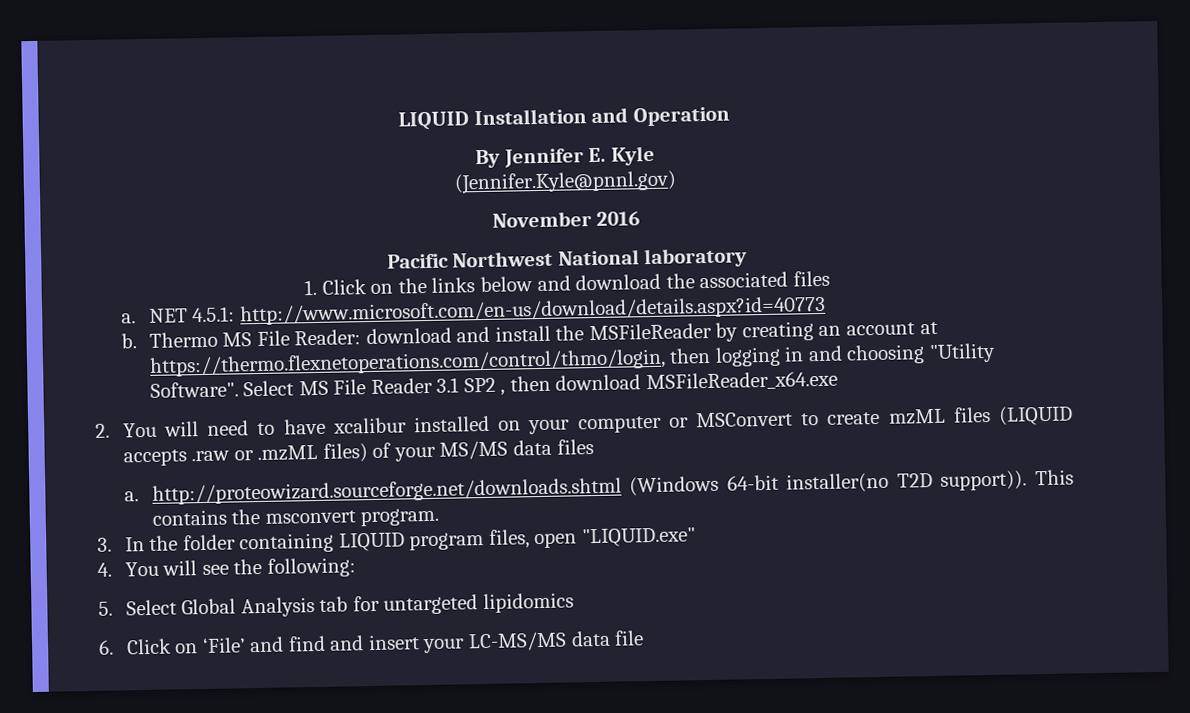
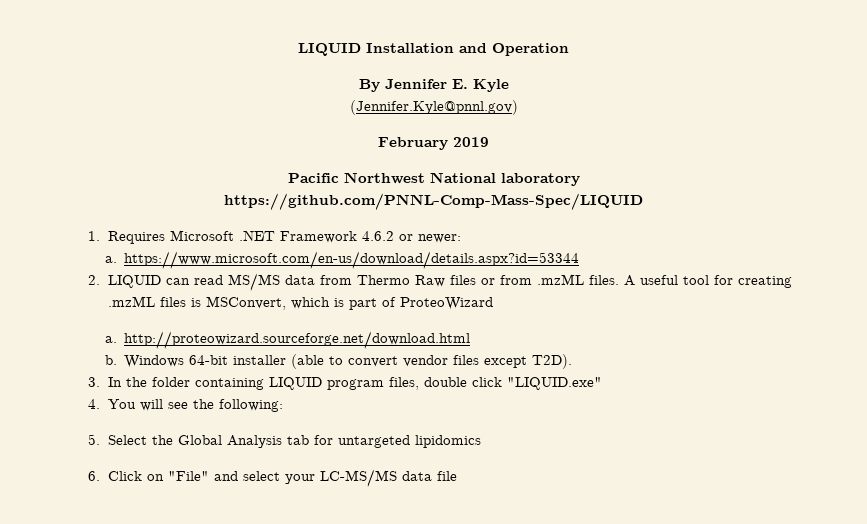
[491,211,641,228] November 2016 -> [378,137,489,150] February 2019
[304,270,830,296] [120,295,826,326] [120,321,938,349] [148,342,996,377] [149,370,838,398] [94,405,1073,438] [122,439,594,467] [123,469,1075,505] [151,507,440,527] 1. Click on the links below and download the associated files // a. NET 4.5.1: http://www.microsoft.com/en-us/download/details.aspx?id=40773 // b. Thermo MS File Reader: download and install the MSFileReader by creating an account at https://thermo.flexnetoperations.com/control/thmo/login, then logging in and choosing "Utility Software". Select MS File Reader 3.1 SP2 , then download MSFileReader_x64.exe // 2. You will need to have xcalibur installed on your computer or MSConvert to create mzML files (LIQUID accepts .raw or .mzML files) of your MS/MS data files // a. http://proteowizard.sourceforge.net/downloads.shtml (Windows 64-bit installer(no T2D support)). This contains the msconvert program. -> [224,193,643,210] [88,230,461,244] [104,251,580,269] [88,273,792,291] [107,296,493,310] [104,331,471,349] [104,354,573,369] https://github.com/PNNL-Comp-Mass-Spec/LIQUID // 1. Requires Microsoft .NET Framework 4.6.2 or newer: // a. https://www.microsoft.com/en-us/download/details.aspx?id=53344 // 2. LIQUID can read MS/MS data from Thermo Raw files or from .mzML files. A useful tool for creating .mzML files is MSConvert, which is part of ProteoWizard // a. http://proteowizard.sourceforge.net/download.html // b. Windows 64-bit installer (able to convert vendor files except T2D).
[534,532,578,549] open -> [423,377,502,387] double click
(177, 607) none -> [151,435,173,445] the
[201,634,420,654] ‘File’ and find and insert -> [167,471,280,481] "File" and select

